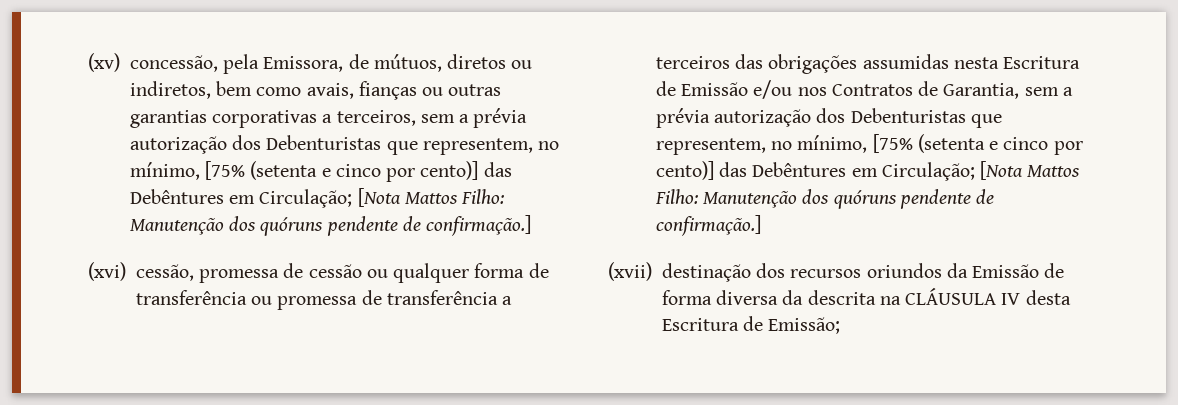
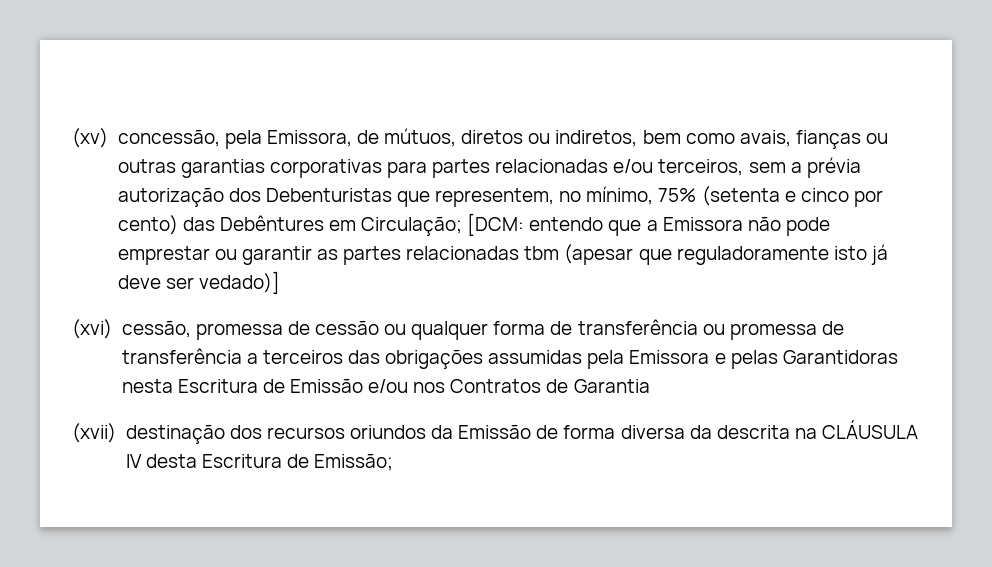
[322,114,333,123] a -> [386,159,654,178] para partes relacionadas e/ou
[205,161,512,182] [129,188,505,208] [129,215,532,236] [75% (setenta e cinco por cento)] das Debêntures em Circulação; [Nota Mattos Filho: Manutenção dos quóruns pendente de confirmação.] -> [658,186,883,207] [117,213,830,236] [117,244,888,265] [117,271,280,294] 75% (setenta e cinco por cento) das Debêntures em Circulação; [DCM: entendo que a Emissora não pode emprestar ou garantir as partes relacionadas tbm (apesar que reguladoramente isto já deve ser vedado)]
(949, 61) none -> [587,350,898,369] pela Emissora e pelas Garantidoras
[943,83,1073,99] [655,108,1002,128] [655,134,1083,155] [655,161,1081,181] [654,189,995,209] [655,215,761,236] Garantia, sem a prévia autorização dos Debenturistas que representem, no mínimo, [75% (setenta e cinco por cento)] das Debêntures em Circulação; [Nota Mattos Filho: Manutenção dos quóruns pendente de confirmação.] -> [573,379,650,393] Garantia

